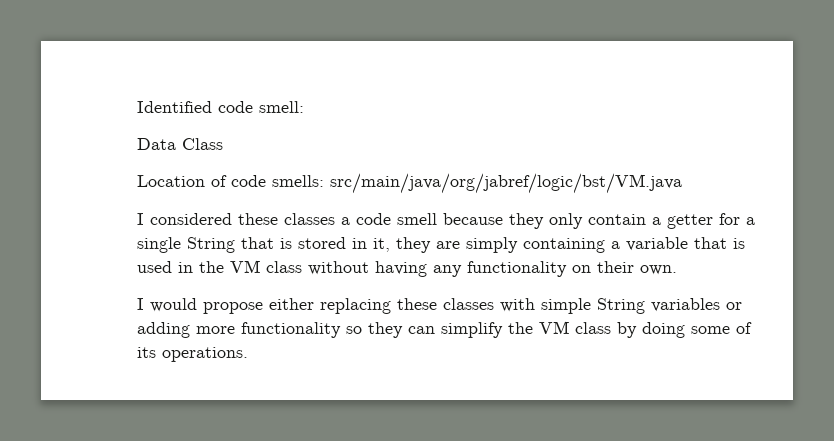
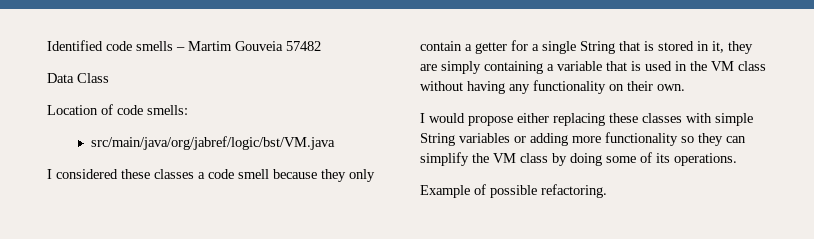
[259,101,304,113] smell: -> [136,41,321,51] smells – Martim Gouveia 57482
(324, 181) none -> (188, 110) //
(248, 354) none -> [420,184,607,198] // Example of possible refactoring.

